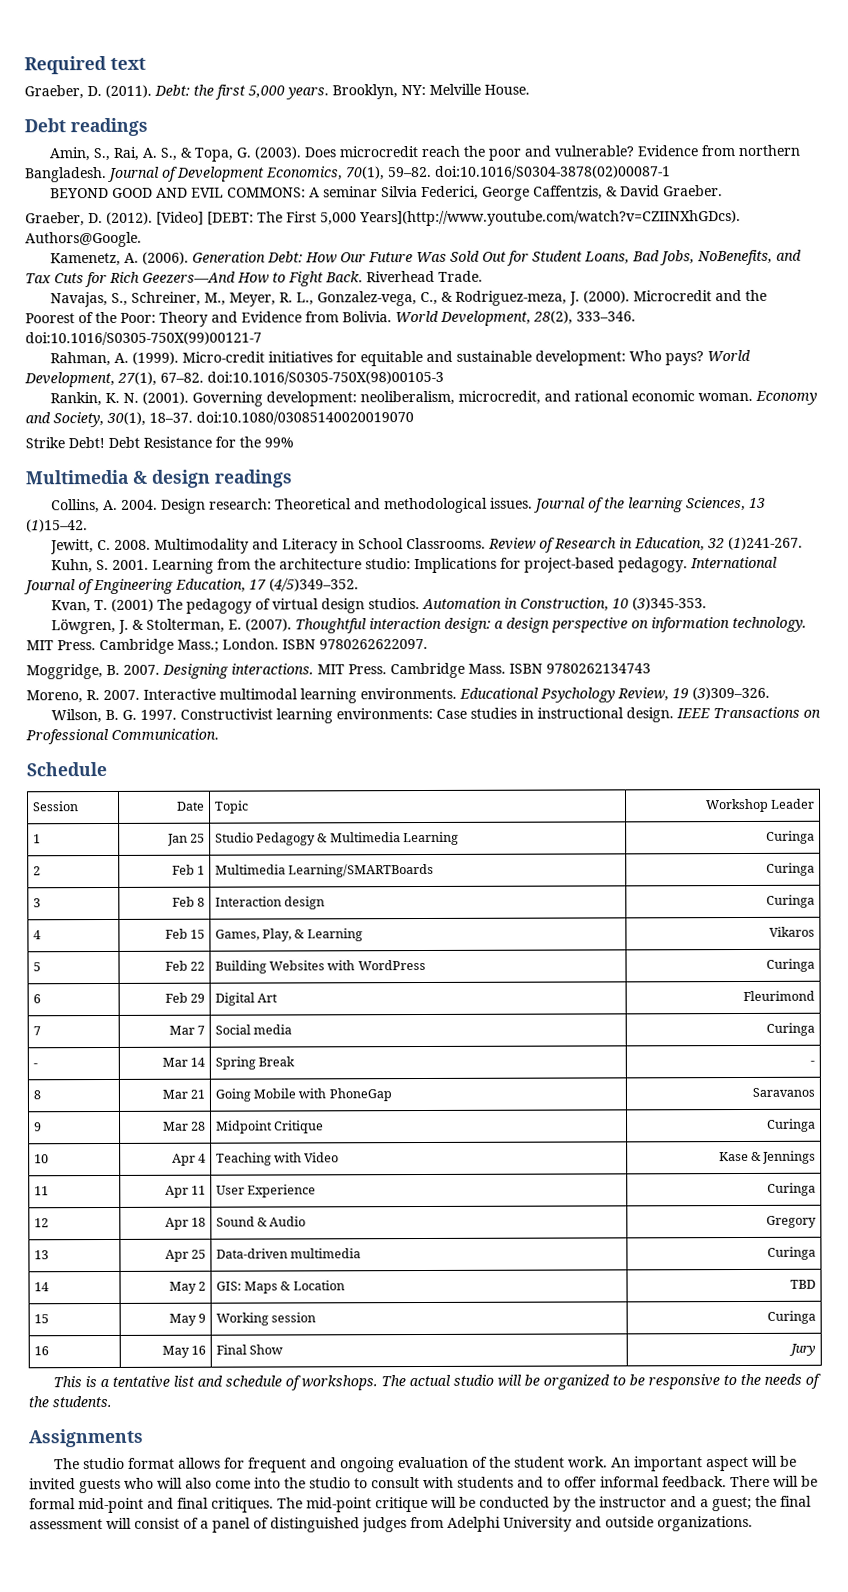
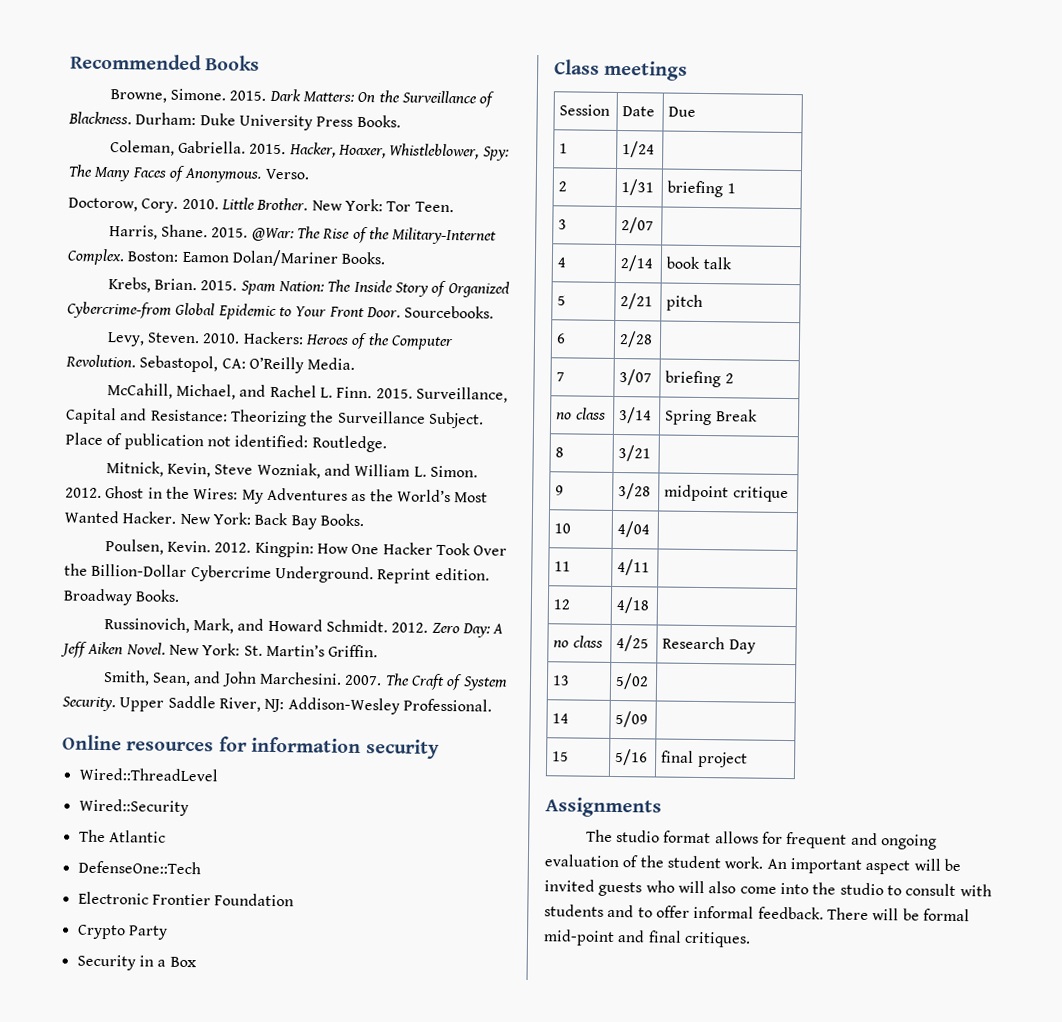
[24,55,146,75] [24,83,530,100] [24,117,148,137] [49,144,801,162] [25,165,671,183] [50,185,724,201] [25,210,741,227] [25,231,142,248] [50,249,803,267] [25,270,483,288] [50,289,768,308] [25,310,636,327] [25,331,262,346] [50,349,752,367] [24,370,444,388] [50,390,818,407] [25,411,414,428] [25,436,294,449] [25,469,293,488] [51,496,767,514] [26,519,88,533] [50,536,804,555] [51,556,779,574] [23,578,359,595] [51,597,708,614] [51,616,808,635] [26,638,428,655] [26,662,651,680] [26,686,770,704] [51,706,822,724] [25,728,219,745] [26,761,107,777] [32,801,79,812] [177,801,206,811] [214,800,249,814] [705,798,816,813] [32,834,41,844] [166,833,206,846] [214,831,460,846] [766,830,816,844] [32,866,41,876] [171,864,206,875] [214,863,435,878] [766,862,816,876] [32,898,41,908] [171,896,206,907] [214,896,326,910] [766,894,816,908] [32,930,41,940] [164,928,206,939] [214,928,363,942] [769,926,816,937] [32,962,41,972] [164,960,206,971] [214,959,426,974] [766,958,816,972] [32,994,41,1004] [164,992,206,1003] [214,992,279,1006] [743,990,816,1001] [32,1026,41,1036] [168,1025,206,1035] [214,1024,293,1035] [766,1022,816,1036] [32,1063,38,1068] [161,1057,206,1067] Required text // Graeber, D. (2011). Debt: the first 5,000 years. Brooklyn, NY: Melville House. // Debt readings // Amin, S., Rai, A. S., & Topa, G. (2003). Does microcredit reach the poor and vulnerable? Evidence from northern Bangladesh. Journal of Development Economics, 70(1), 59–82. doi:10.1016/S0304-3878(02)00087-1 // BEYOND GOOD AND EVIL COMMONS: A seminar Silvia Federici, George Caffentzis, & David Graeber. // Graeber, D. (2012). [Video] [DEBT: The First 5,000 Years](http://www.youtube.com/watch?v=CZIINXhGDcs). Authors@Google. // Kamenetz, A. (2006). Generation Debt: How Our Future Was Sold Out for Student Loans, Bad Jobs, NoBenefits, and Tax Cuts for Rich Geezers—And How to Fight Back. Riverhead Trade. // Navajas, S., Schreiner, M., Meyer, R. L., Gonzalez-vega, C., & Rodriguez-meza, J. (2000). Microcredit and the Poorest of the Poor: Theory and Evidence from Bolivia. World Development, 28(2), 333–346. doi:10.1016/S0305-750X(99)00121-7 // Rahman, A. (1999). Micro-credit initiatives for equitable and sustainable development: Who pays? World Development, 27(1), 67–82. doi:10.1016/S0305-750X(98)00105-3 // Rankin, K. N. (2001). Governing development: neoliberalism, microcredit, and rational economic woman. Economy and Society, 30(1), 18–37. doi:10.1080/03085140020019070 // Strike Debt! Debt Resistance for the 99% // Multimedia & design readings // Collins, A. 2004. Design research: Theoretical and methodological issues. Journal of the learning Sciences, 13 (1)15–42. // Jewitt, C. 2008. Multimodality and Literacy in School Classrooms. Review of Research in Education, 32 (1)241-267. // Kuhn, S. 2001. Learning from the architecture studio: Implications for project-based pedagogy. International Journal of Engineering Education, 17 (4/5)349–352. // Kvan, T. (2001) The pedagogy of virtual design studios. Automation in Construction, 10 (3)345-353. // Löwgren, J. & Stolterman, E. (2007). Thoughtful interaction design: a design perspective on information technology. MIT Press. Cambridge Mass.; London. ISBN 9780262622097. // Moggridge, B. 2007. Designing interactions. MIT Press. Cambridge Mass. ISBN 9780262134743 // Moreno, R. 2007. Interactive multimodal learning environments. Educational Psychology Review, 19 (3)309–326. // Wilson, B. G. 1997. Constructivist learning environments: Case studies in instructional design. IEEE Transactions on Professional Communication. // Schedule // Session | Date | Topic | Workshop Leader // 1 | Jan 25 | Studio Pedagogy & Multimedia Learning | Curinga // 2 | Feb 1 | Multimedia Learning/SMARTBoards | Curinga // 3 | Feb 8 | Interaction design | Curinga // 4 | Feb 15 | Games, Play, & Learning | Vikaros // 5 | Feb 22 | Building Websites with WordPress | Curinga // 6 | Feb 29 | Digital Art | Fleurimond // 7 | Mar 7 | Social media | Curinga // - | Mar 14 -> [70,53,261,71] [109,88,496,108] [68,111,401,131] [109,140,510,161] [68,164,309,183] [68,197,454,213] [108,224,498,245] [67,248,387,267] [107,277,510,298] [67,301,495,321] [106,331,455,351] [65,354,356,374] [106,383,509,403] [65,407,484,429] [65,432,387,453] [105,461,479,479] [65,486,489,504] [64,510,364,530] [104,539,508,558] [64,563,490,584] [63,588,181,606] [103,617,504,638] [60,641,379,658] [102,670,508,691] [62,695,492,715] [62,734,440,759] [78,767,218,782] [78,798,189,817] [78,829,166,843] [77,860,201,875] [77,891,295,907] [76,924,168,940] [76,954,197,971] [554,59,689,81] [559,104,611,116] [622,106,656,117] [668,106,697,117] [559,143,569,154] [622,141,656,158] [558,181,568,192] [621,179,655,196] [667,180,736,198] [558,219,568,230] [621,217,655,234] [557,257,567,268] [620,255,654,272] [666,256,732,270] [557,295,567,306] [620,293,654,310] [666,294,704,312] [556,333,567,344] [619,331,654,348] [556,372,566,382] [619,369,653,386] [665,370,734,388] [556,407,606,420] [619,407,653,424] Recommended Books // Browne, Simone. 2015. Dark Matters: On the Surveillance of Blackness. Durham: Duke University Press Books. // Coleman, Gabriella. 2015. Hacker, Hoaxer, Whistleblower, Spy: The Many Faces of Anonymous. Verso. // Doctorow, Cory. 2010. Little Brother. New York: Tor Teen. // Harris, Shane. 2015. @War: The Rise of the Military-Internet Complex. Boston: Eamon Dolan/Mariner Books. // Krebs, Brian. 2015. Spam Nation: The Inside Story of Organized Cybercrime-from Global Epidemic to Your Front Door. Sourcebooks. // Levy, Steven. 2010. Hackers: Heroes of the Computer Revolution. Sebastopol, CA: O’Reilly Media. // McCahill, Michael, and Rachel L. Finn. 2015. Surveillance, Capital and Resistance: Theorizing the Surveillance Subject. Place of publication not identified: Routledge. // Mitnick, Kevin, Steve Wozniak, and William L. Simon. 2012. Ghost in the Wires: My Adventures as the World’s Most Wanted Hacker. New York: Back Bay Books. // Poulsen, Kevin. 2012. Kingpin: How One Hacker Took Over the Billion-Dollar Cybercrime Underground. Reprint edition. Broadway Books. // Russinovich, Mark, and Howard Schmidt. 2012. Zero Day: A Jeff Aiken Novel. New York: St. Martin’s Griffin. // Smith, Sean, and John Marchesini. 2007. The Craft of System Security. Upper Saddle River, NJ: Addison-Wesley Professional. // Online resources for information security // Wired::ThreadLevel // Wired::Security // The Atlantic // DefenseOne::Tech // Electronic Frontier Foundation // Crypto Party // Security in a Box // Class meetings // Session | Date | Due // 1 | 1/24 | // 2 | 1/31 | briefing 1 // 3 | 2/07 | // 4 | 2/14 | book talk // 5 | 2/21 | pitch // 6 | 2/28 | // 7 | 3/07 | briefing 2 // no class | 3/14
[810,1060,816,1065] [32,1090,41,1100] [161,1089,206,1099] [214,1088,392,1102] [752,1087,816,1097] [33,1122,42,1132] [162,1121,207,1131] [215,1120,325,1134] [767,1118,817,1132] [33,1154,49,1164] [171,1153,207,1166] [215,1152,340,1166] [718,1150,817,1164] [33,1186,49,1196] [164,1185,207,1198] [215,1184,317,1198] [767,1182,817,1196] [33,1218,49,1228] [164,1217,207,1230] [215,1216,307,1227] [766,1215,818,1228] [33,1250,49,1260] [164,1249,207,1262] [215,1248,362,1259] [767,1246,817,1260] [33,1282,49,1292] [168,1281,207,1294] [215,1280,345,1294] [790,1279,817,1289] [33,1314,49,1324] [168,1313,207,1326] [215,1312,317,1326] [767,1310,817,1324] [33,1346,49,1356] [161,1345,207,1358] [215,1344,284,1355] [789,1343,817,1356] [53,1373,822,1391] [28,1395,112,1408] | - // 8 | Mar 21 | Going Mobile with PhoneGap | Saravanos // 9 | Mar 28 | Midpoint Critique | Curinga // 10 | Apr 4 | Teaching with Video | Kase & Jennings // 11 | Apr 11 | User Experience | Curinga // 12 | Apr 18 | Sound & Audio | Gregory // 13 | Apr 25 | Data-driven multimedia | Curinga // 14 | May 2 | GIS: Maps & Location | TBD // 15 | May 9 | Working session | Curinga // 16 | May 16 | Final Show | Jury // This is a tentative list and schedule of workshops. The actual studio will be organized to be responsive to the needs of the students. -> [555,447,565,458] [618,445,652,462] [555,485,565,496] [618,483,652,500] [664,484,789,503] [554,523,572,534] [617,521,651,538] [554,561,572,572] [617,559,651,576] [553,599,571,610] [616,597,650,614] [553,635,603,648] [616,635,650,652] [662,636,756,654] [552,675,571,686] [615,673,650,690] [552,713,570,724] [615,711,649,728] [552,751,570,762] [615,749,649,766] [661,750,748,768] // 8 | 3/21 | // 9 | 3/28 | midpoint critique // 10 | 4/04 | // 11 | 4/11 | // 12 | 4/18 | // no class | 4/25 | Research Day // 13 | 5/02 | // 14 | 5/09 | // 15 | 5/16 | final project
[277,1495,812,1513] [29,1515,753,1533] The mid-point critique will be conducted by the instructor and a guest; the final assessment will consist of a panel of distinguished judges from Adelphi University and outside organizations. -> (751, 939) none

